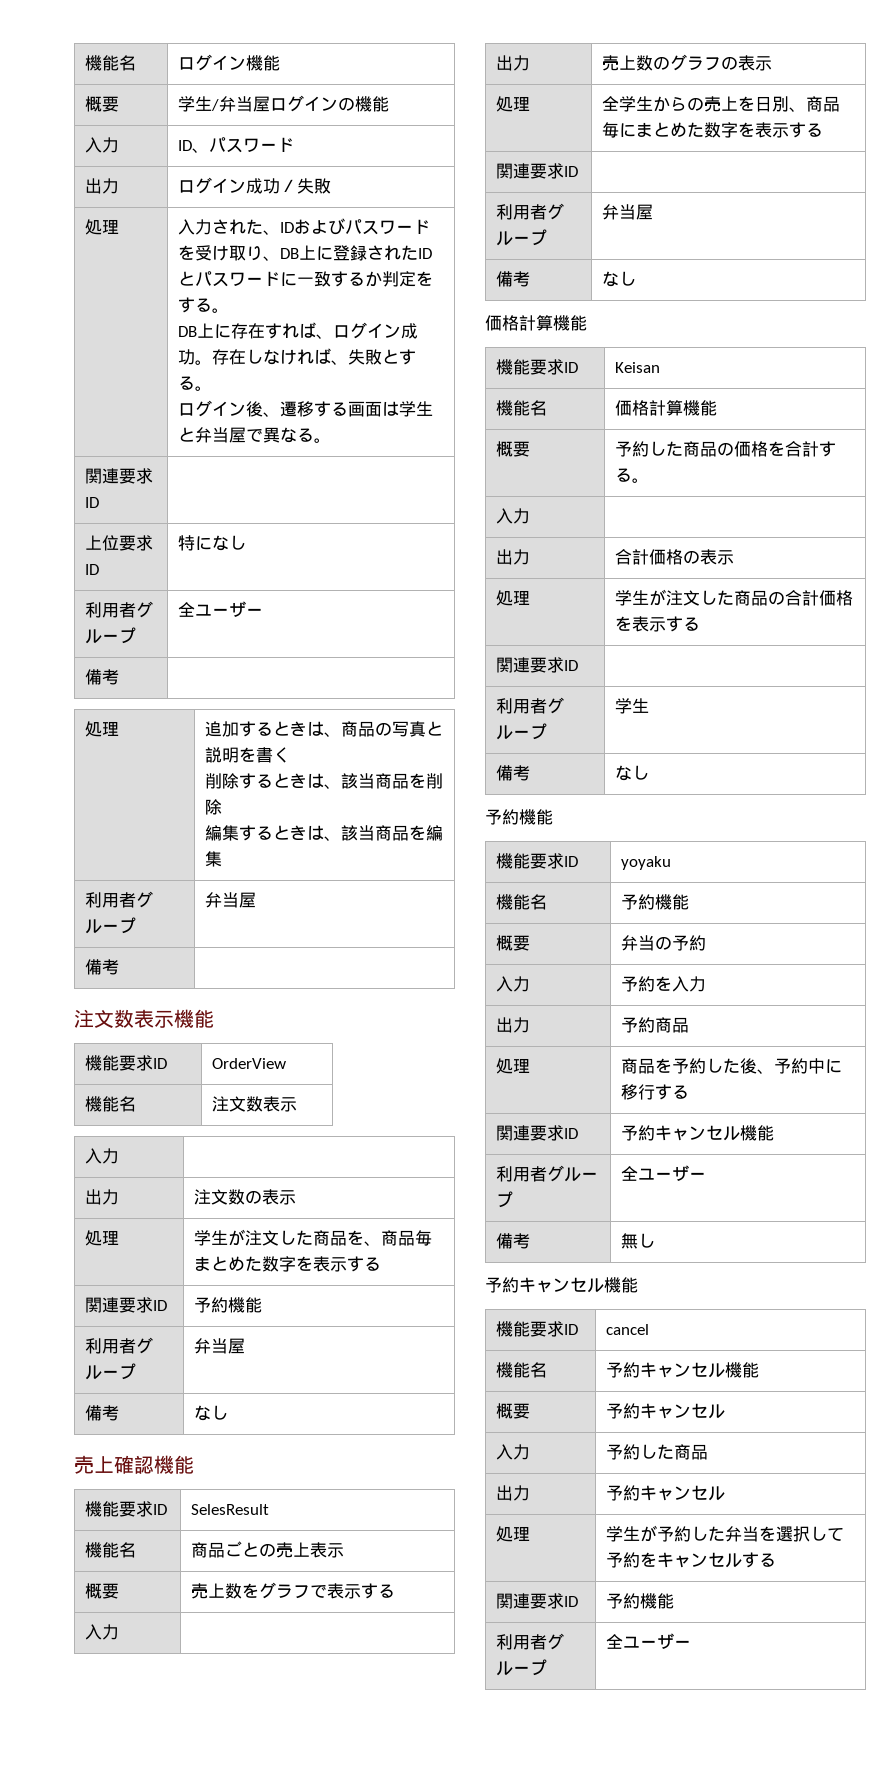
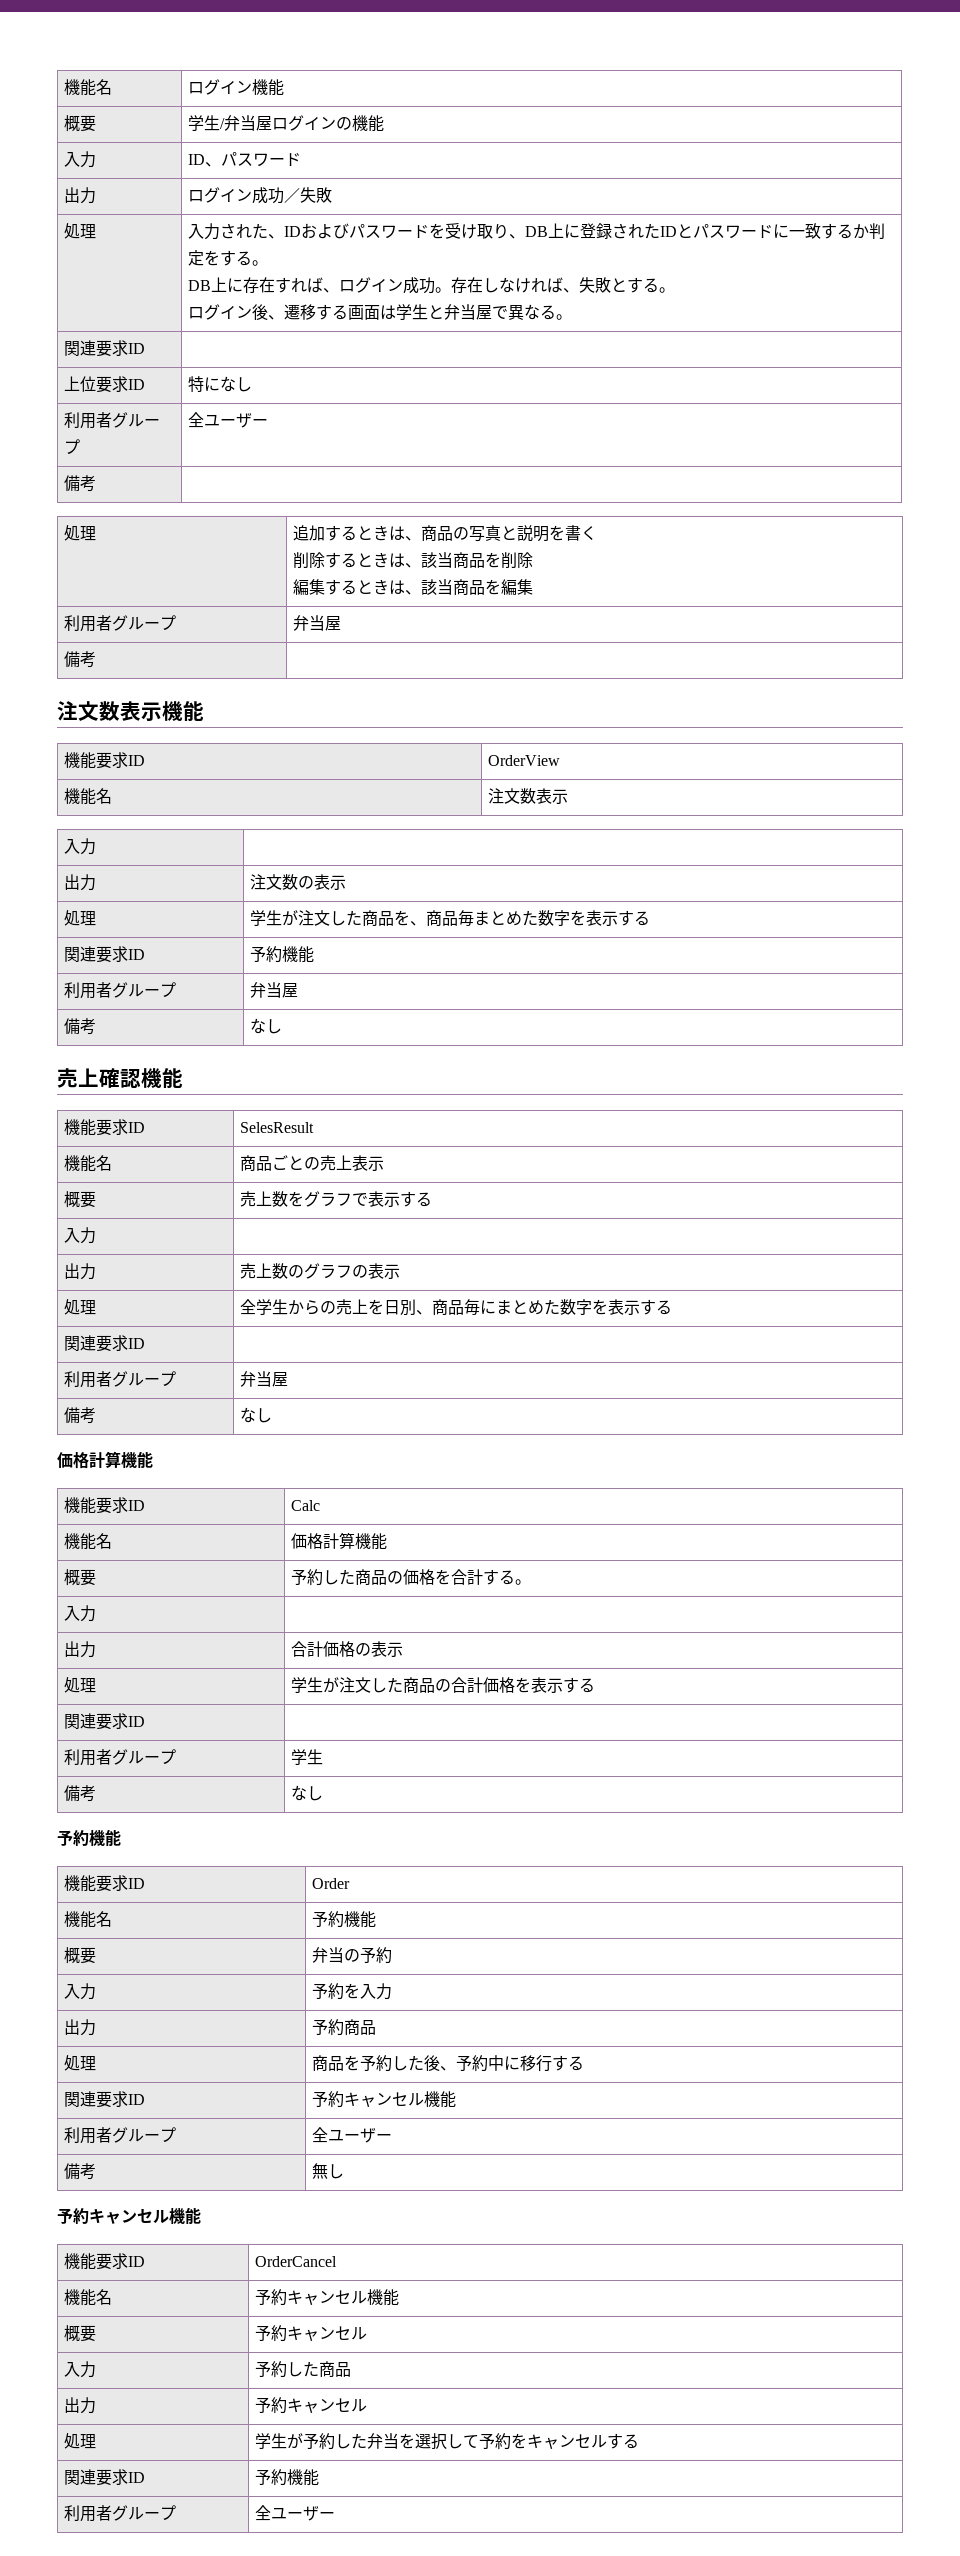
[614,362,660,373] Keisan -> [290,1500,320,1511] Calc
[620,856,671,870] yoyaku -> [311,1878,350,1889] Order
[605,1324,649,1335] cancel -> [254,2256,337,2267] OrderCancel

